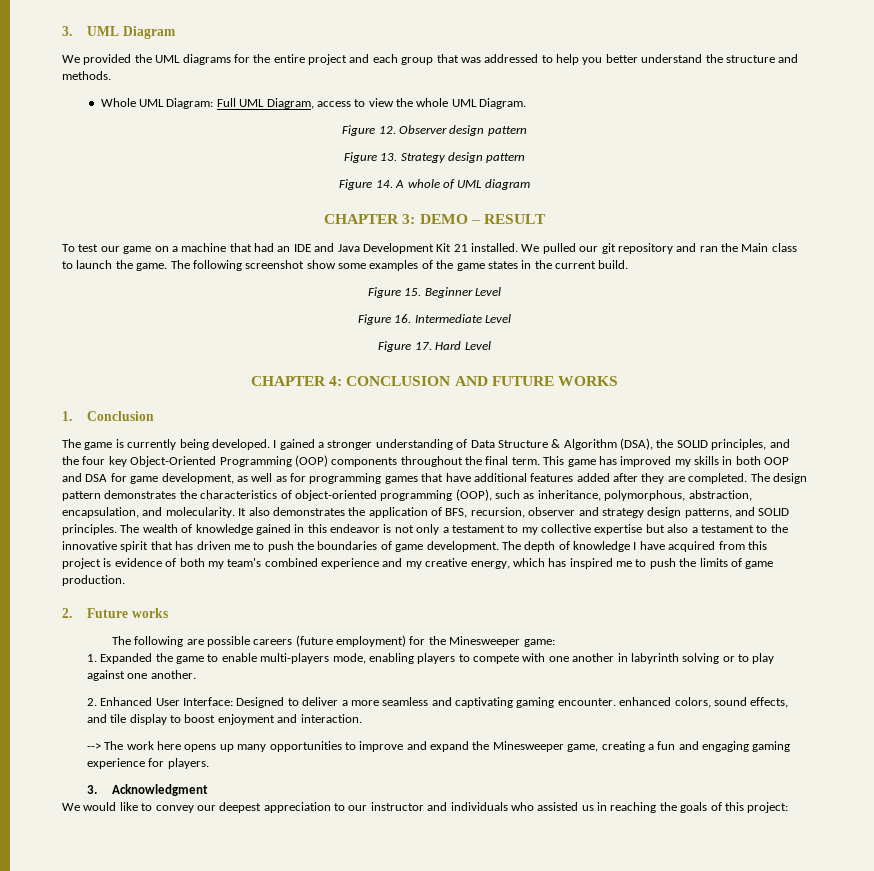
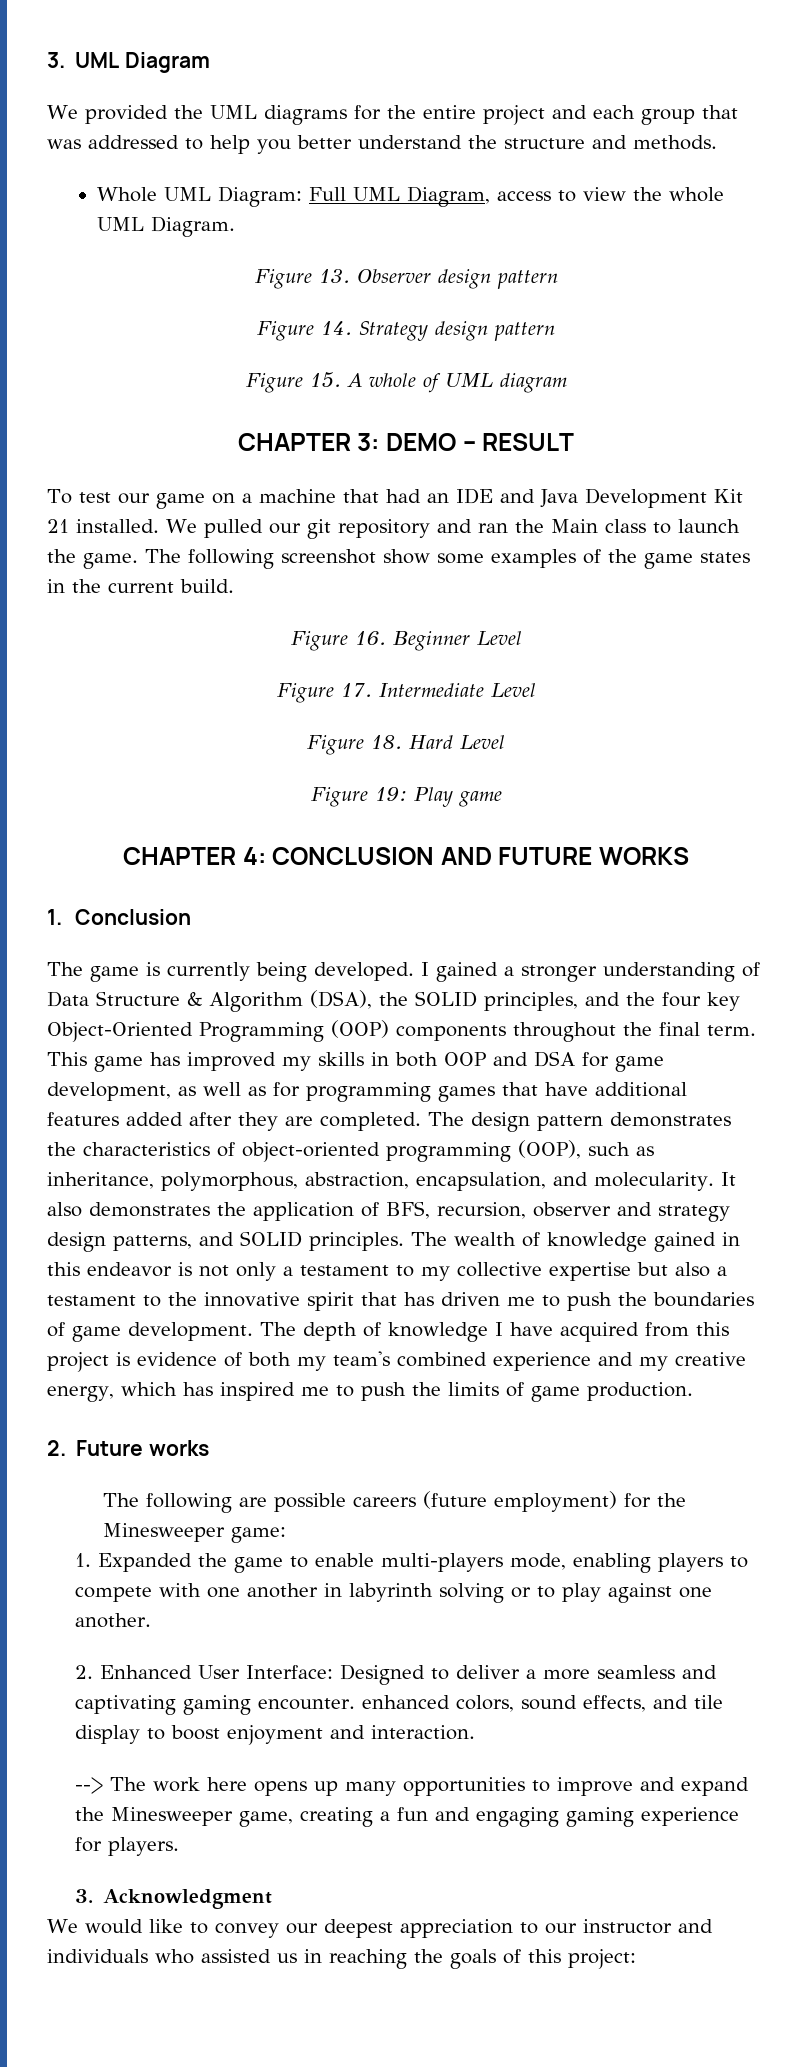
[378,126,396,134] 12. -> [318,269,350,283] 13.
[380,153,398,161] 13. -> [321,321,352,335] 14.
[375,180,393,188] 14. -> [309,372,341,388] 15.
[404,288,422,296] 15. -> [354,631,386,645] 16.
[394,314,412,323] 16. -> [340,683,372,697] 17.
[414,342,432,350] 17. -> [371,735,402,749] 18.
(491, 345) none -> [310,787,502,807] // Figure 19: Play game

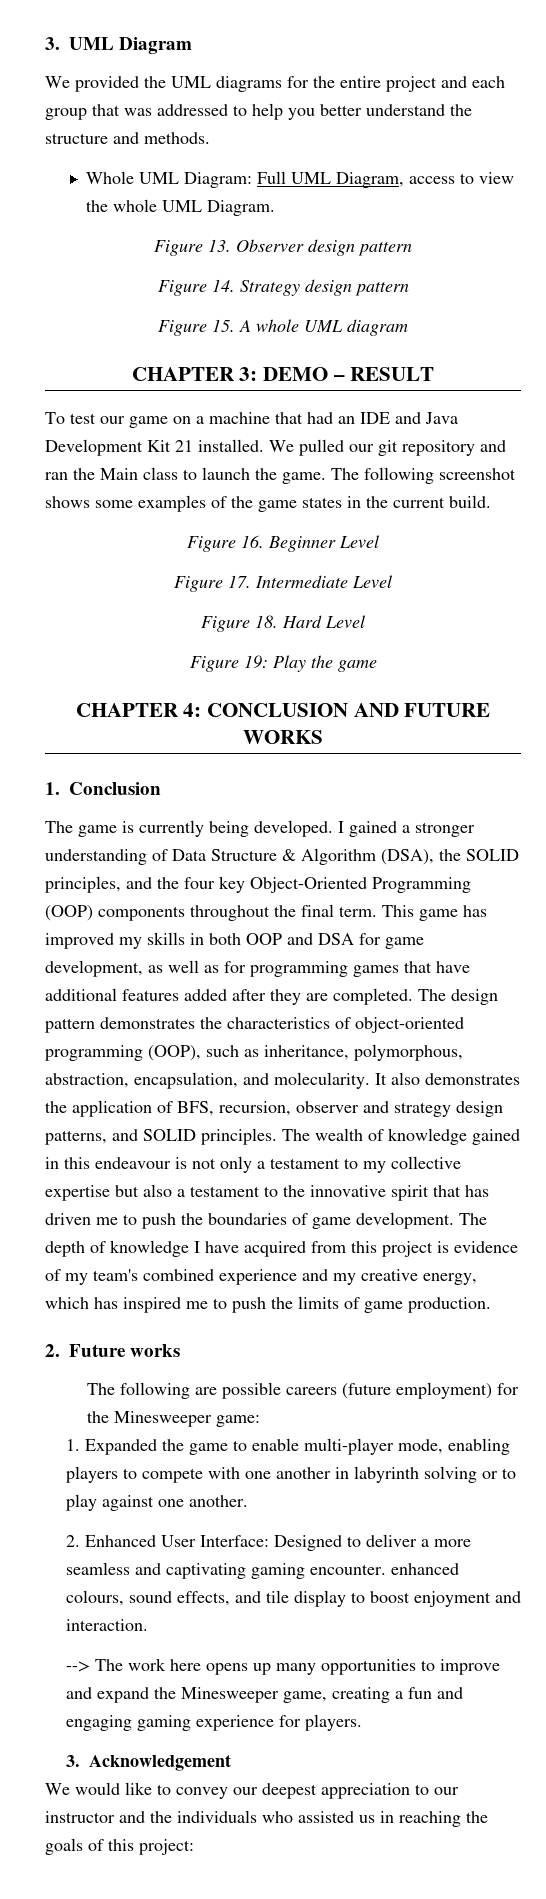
[422,373,441,393] of -> (299, 325) none
[383,549,430,564] show -> [45,496,90,508] shows
(453, 797) none -> [310,655,333,668] the
[87,1262,172,1277] endeavor -> [95,1157,171,1169] endeavour
[248,1352,291,1367] both -> (61, 1275) none
[380,1553,503,1572] multi-players -> [303,1438,394,1455] multi-player
[455,1695,514,1712] colors, -> [65,1590,124,1606] colours,
[103,1889,273,1909] Acknowledgment -> [88,1754,231,1771] Acknowledgement
(713, 1926) none -> [150,1811,172,1823] the

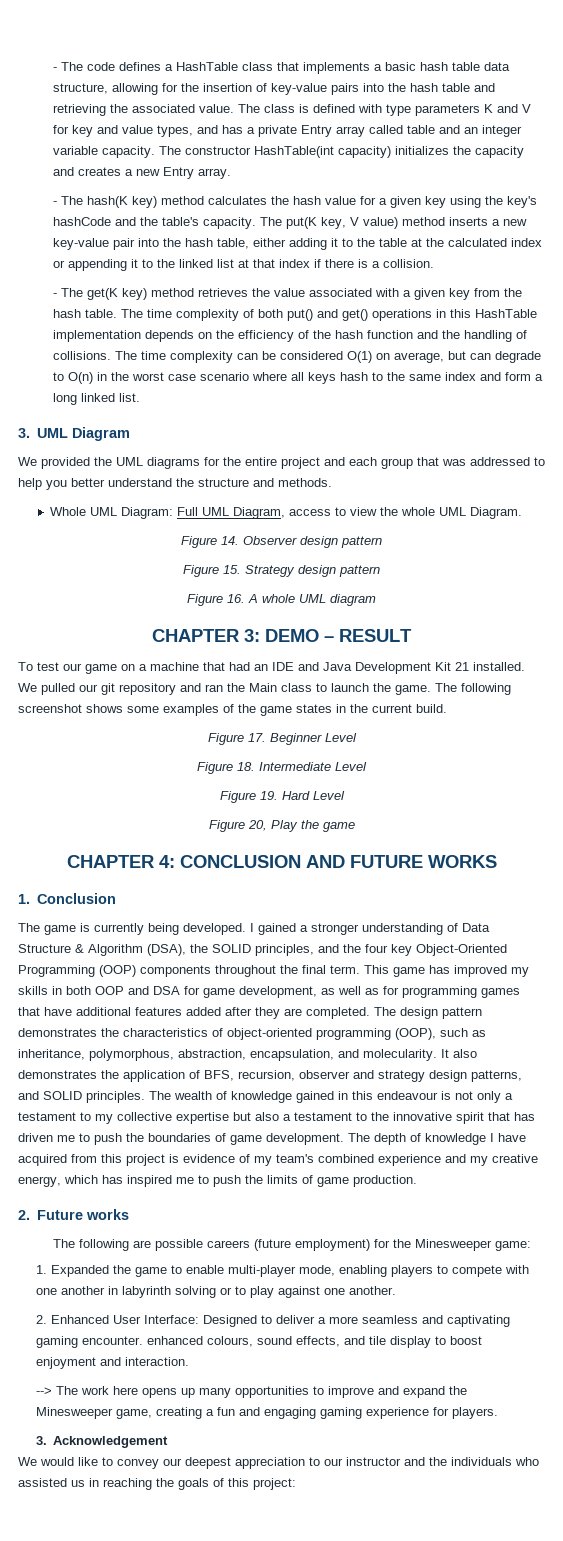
(45, 43) none -> [53,62,511,74] [53,83,496,95] [53,104,532,116] [53,125,523,137] [53,146,525,158] [53,167,232,179] [53,196,538,208] [53,217,528,229] [53,238,543,250] [53,259,435,271] [53,288,523,300] [53,309,538,321] [53,330,528,342] [53,351,542,363] [53,372,544,384] [53,393,141,405] - The code defines a HashTable class that implements a basic hash table data structure, allowing for the insertion of key-value pairs into the hash table and retrieving the associated value. The class is defined with type parameters K and V for key and value types, and has a private Entry array called table and an integer variable capacity. The constructor HashTable(int capacity) initializes the capacity and creates a new Entry array. // - The hash(K key) method calculates the hash value for a given key using the key's hashCode and the table's capacity. The put(K key, V value) method inserts a new key-value pair into the hash table, either adding it to the table at the calculated index or appending it to the linked list at that index if there is a collision. // - The get(K key) method retrieves the value associated with a given key from the hash table. The time complexity of both put() and get() operations in this HashTable implementation depends on the efficiency of the hash function and the handling of collisions. The time complexity can be considered O(1) on average, but can degrade to O(n) in the worst case scenario where all keys hash to the same index and form a long linked list. //
[208,239,231,252] 13. -> [221,536,239,545] 14.
[211,279,235,292] 14. -> [223,565,241,574] 15.
[212,319,235,332] 15. -> [227,594,245,603] 16.
[241,535,264,548] 16. -> [247,733,266,742] 17.
[228,575,251,588] 17. -> [237,762,255,771] 18.
[255,615,278,628] 18. -> [259,791,278,800] 19.
[243,655,268,668] 19: -> [247,820,267,831] 20,

